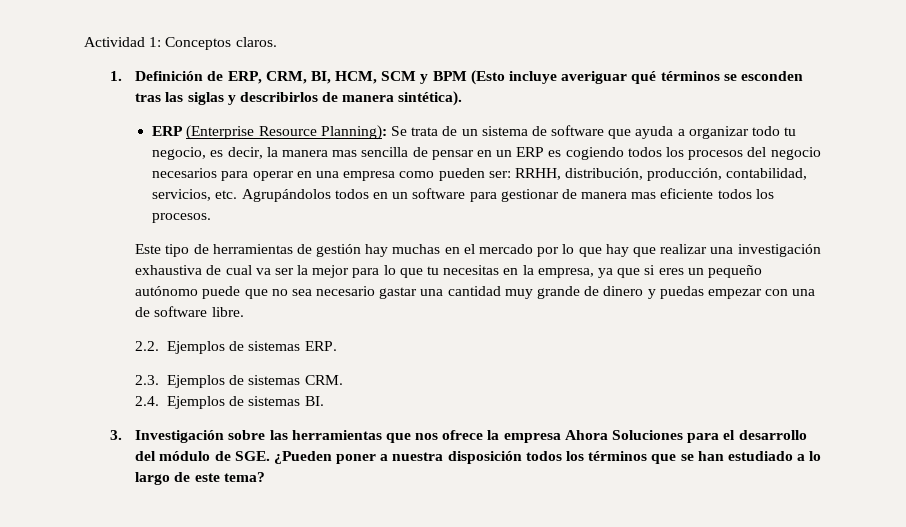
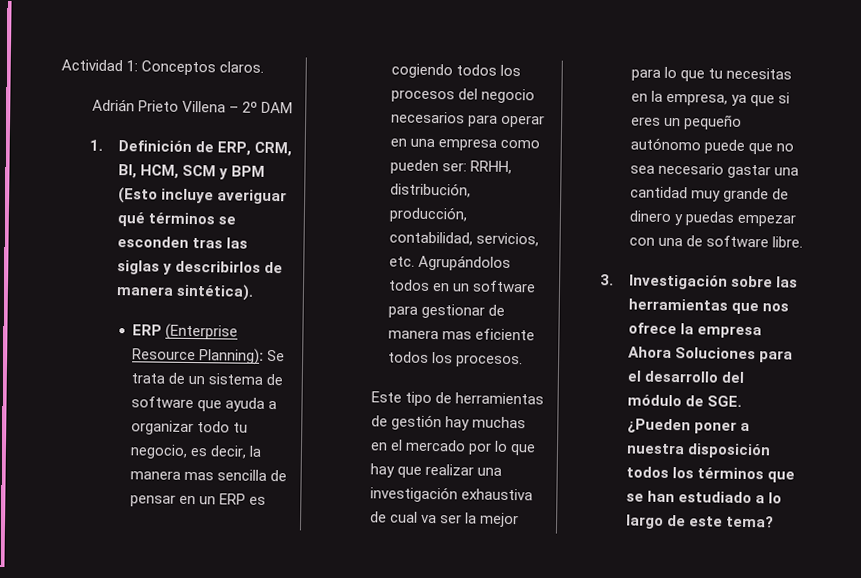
(277, 42) none -> [91,98,293,114] // Adrián Prieto Villena – 2º DAM
[135,341,337,354] [135,375,343,388] [135,396,324,409] // 2.2. Ejemplos de sistemas ERP. // 2.3. Ejemplos de sistemas CRM. // 2.4. Ejemplos de sistemas BI. -> (803, 242) none

